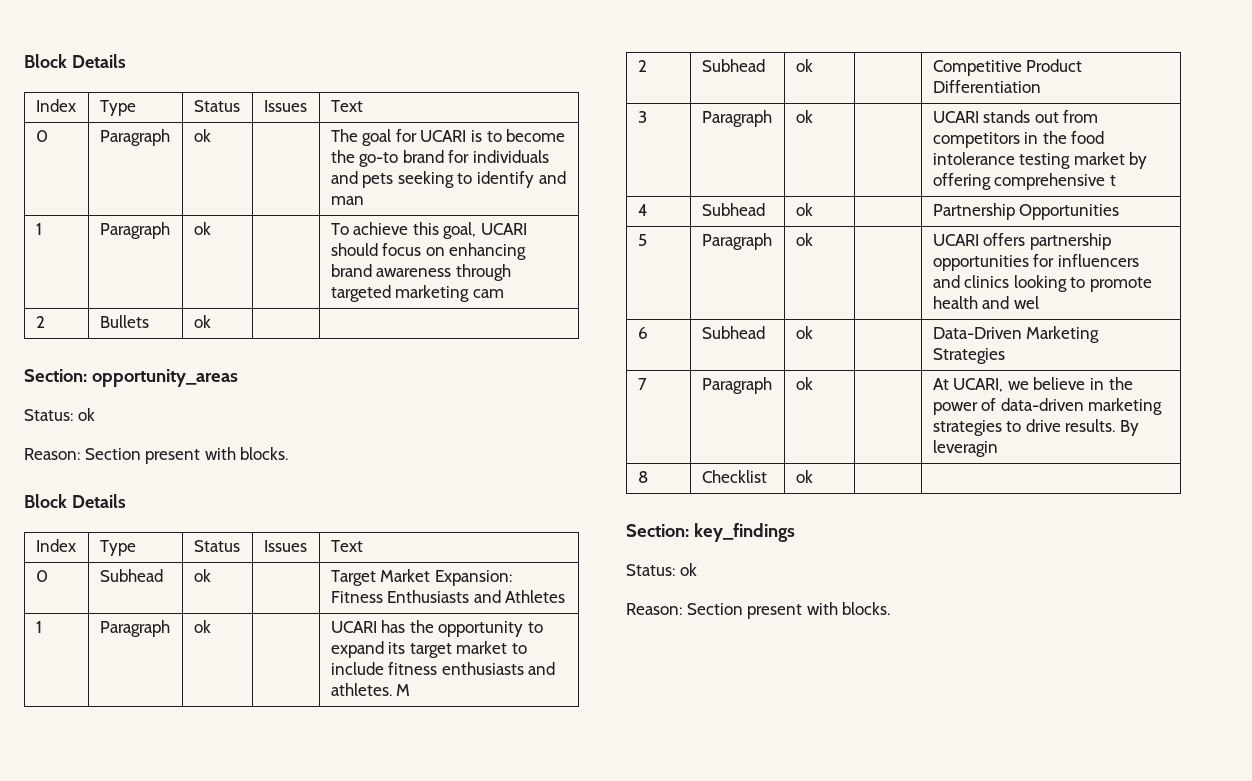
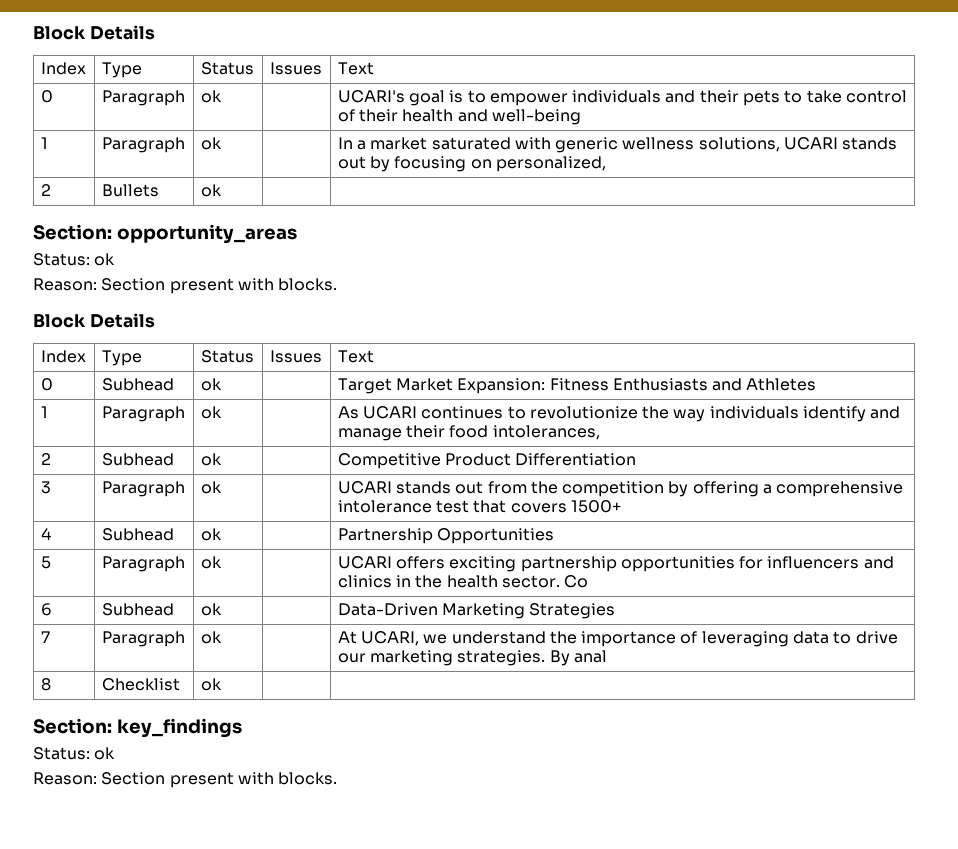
[330,129,566,146] [330,150,549,167] [330,171,566,188] [330,196,364,205] [35,223,42,235] [99,222,170,239] [193,222,211,235] [330,222,527,239] [330,243,527,260] [330,264,511,281] [330,285,504,302] The goal for UCARI is to become the go-to brand for individuals and pets seeking to identify and man // 1 | Paragraph | ok | | To achieve this goal, UCARI should focus on enhancing brand awareness through targeted marketing cam -> [337,90,908,106] [337,109,581,125] [40,137,48,149] [101,137,185,153] [200,137,222,150] [337,137,898,153] [337,156,606,172] UCARI's goal is to empower individuals and their pets to take control of their health and well-being // 1 | Paragraph | ok | | In a market saturated with generic wellness solutions, UCARI stands out by focusing on personalized,
[330,620,543,637] [330,641,527,658] [330,662,556,675] [330,683,411,696] UCARI has the opportunity to expand its target market to include fitness enthusiasts and athletes. M -> [337,406,901,422] [337,425,600,441] As UCARI continues to revolutionize the way individuals identify and manage their food intolerances,
[932,131,1105,148] [932,152,1148,169] [932,173,1116,190] competitors in the food intolerance testing market by offering comprehensive t -> [530,481,904,497] [337,500,621,513] the competition by offering a comprehensive intolerance test that covers 1500+
(1026, 239) none -> [449,556,517,572] exciting
[1013,275,1152,292] [932,296,1039,309] looking to promote health and wel -> [395,575,589,588] in the health sector. Co
[1033,377,1133,390] [932,398,1163,415] [932,419,1139,436] [932,440,998,457] believe in the power of data-driven marketing strategies to drive results. By leveragin -> [451,631,898,647] [337,650,607,666] understand the importance of leveraging data to drive our marketing strategies. By anal

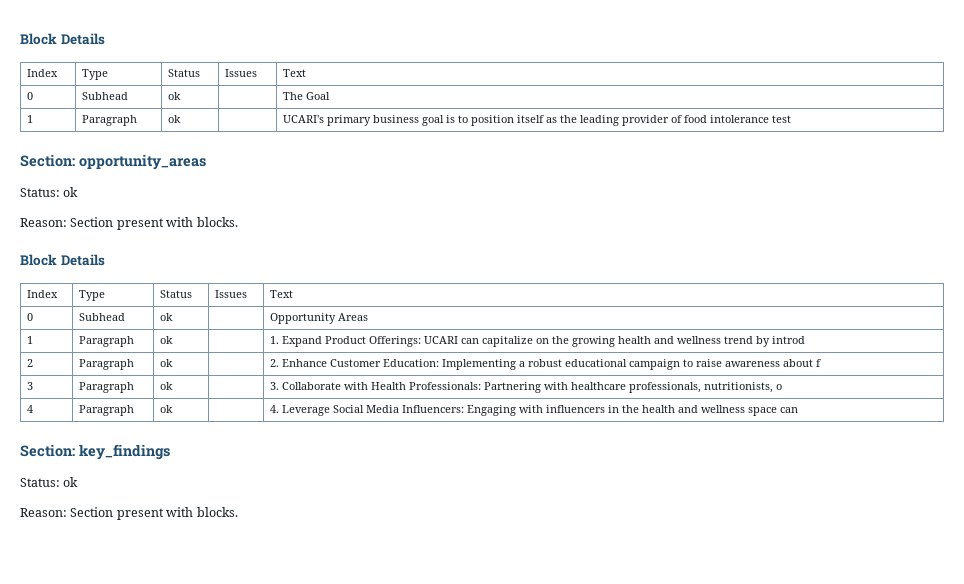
[33,25,155,40] [40,62,86,75] [101,62,142,78] [200,62,254,75] [269,62,322,75] [337,62,374,75] [40,90,53,103] [101,90,185,106] [200,90,222,103] [337,90,908,106] [337,109,581,125] [40,137,48,149] [101,137,185,153] [200,137,222,150] [337,137,898,153] [337,156,606,172] [40,184,51,196] [101,184,159,197] [200,184,222,197] Block Details // Index | Type | Status | Issues | Text // 0 | Paragraph | ok | | UCARI's goal is to empower individuals and their pets to take control of their health and well-being // 1 | Paragraph | ok | | In a market saturated with generic wellness solutions, UCARI stands out by focusing on personalized, // 2 | Bullets | ok | | -> [20,33,105,45] [26,69,58,77] [81,69,108,80] [167,69,200,77] [224,69,257,77] [282,69,306,77] [26,92,33,100] [81,92,128,100] [167,92,181,100] [282,92,330,100] [26,115,33,123] [81,115,137,126] [167,115,181,123] [282,115,791,126] Block Details // Index | Type | Status | Issues | Text // 0 | Subhead | ok | | The Goal // 1 | Paragraph | ok | | UCARI's primary business goal is to position itself as the leading provider of food intolerance test
[337,378,817,394] [40,406,48,418] [101,406,185,422] [200,406,222,419] [337,406,901,422] [337,425,600,441] [40,453,51,465] [101,453,174,466] [200,453,222,466] [337,453,637,469] [40,481,51,494] [101,481,185,497] [200,481,222,494] [337,481,904,497] [337,500,621,513] [40,528,51,540] [101,528,174,541] [200,528,222,541] [337,528,554,544] [40,556,51,569] [101,556,185,572] [200,556,222,569] [337,556,894,572] [337,575,589,588] [40,603,52,616] [101,603,174,616] [200,603,222,616] [337,603,616,619] [40,631,50,643] [101,631,185,647] [200,631,222,644] [337,631,898,647] [337,650,607,666] [40,678,51,691] [101,678,180,691] [200,678,222,691] Target Market Expansion: Fitness Enthusiasts and Athletes // 1 | Paragraph | ok | | As UCARI continues to revolutionize the way individuals identify and manage their food intolerances, // 2 | Subhead | ok | | Competitive Product Differentiation // 3 | Paragraph | ok | | UCARI stands out from the competition by offering a comprehensive intolerance test that covers 1500+ // 4 | Subhead | ok | | Partnership Opportunities // 5 | Paragraph | ok | | UCARI offers exciting partnership opportunities for influencers and clinics in the health sector. Co // 6 | Subhead | ok | | Data-Driven Marketing Strategies // 7 | Paragraph | ok | | At UCARI, we understand the importance of leveraging data to drive our marketing strategies. By anal // 8 | Checklist | ok | | -> [269,313,368,324] [26,336,33,344] [78,336,134,347] [159,336,173,344] [269,336,805,347] [26,359,33,367] [78,359,134,370] [159,359,173,367] [269,359,821,370] [26,382,33,390] [78,382,134,393] [159,382,173,390] [269,382,782,393] [26,405,33,413] [78,405,134,416] [159,405,173,413] [269,405,798,416] Opportunity Areas // 1 | Paragraph | ok | | 1. Expand Product Offerings: UCARI can capitalize on the growing health and wellness trend by introd // 2 | Paragraph | ok | | 2. Enhance Customer Education: Implementing a robust educational campaign to raise awareness about f // 3 | Paragraph | ok | | 3. Collaborate with Health Professionals: Partnering with healthcare professionals, nutritionists, o // 4 | Paragraph | ok | | 4. Leverage Social Media Influencers: Engaging with influencers in the health and wellness space can

